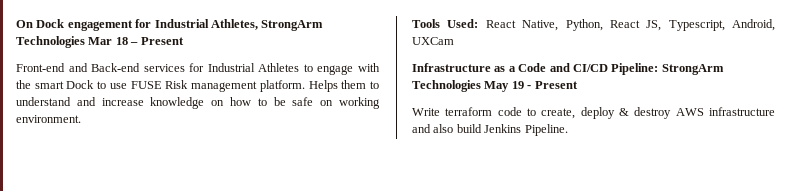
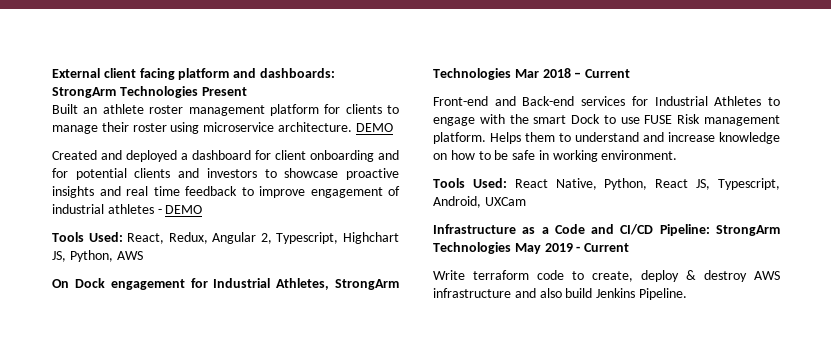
(16, 24) none -> [52,68,335,80] [52,86,247,98] [52,104,399,116] [52,122,393,134] [52,150,399,162] [52,168,399,180] [52,186,400,198] [52,204,203,214] [52,232,399,244] [52,250,143,262] External client facing platform and dashboards: StrongArm Technologies Present // Built an athlete roster management platform for clients to manage their roster using microservice architecture. DEMO // Created and deployed a dashboard for client onboarding and for potential clients and investors to showcase proactive insights and real time feedback to improve engagement of industrial athletes - DEMO // Tools Used: React, Redux, Angular 2, Typescript, Highchart JS, Python, AWS //
[115,37,184,45] 18 – Present -> [542,68,631,78] 2018 – Current
[320,100,334,106] on -> [538,150,549,160] in
[511,81,578,89] 19 - Present -> [544,243,630,252] 2019 - Current

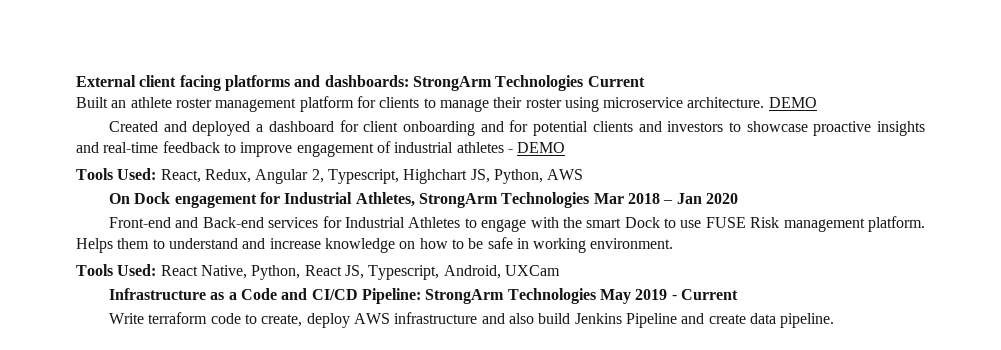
[178,68,230,80] platform -> [224,75,290,91] platforms
[201,87,247,96] Present -> [587,76,645,87] Current
[126,186,180,196] real time -> [103,142,159,153] real-time
[585,69,631,78] Current -> [676,193,738,204] Jan 2020
[686,270,747,282] & destroy -> (350, 320) none
[638,288,687,300] Pipeline. -> [625,313,835,328] Pipeline and create data pipeline.

